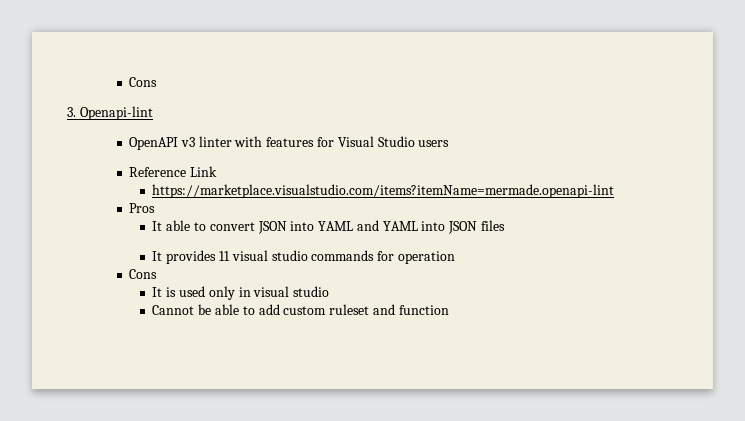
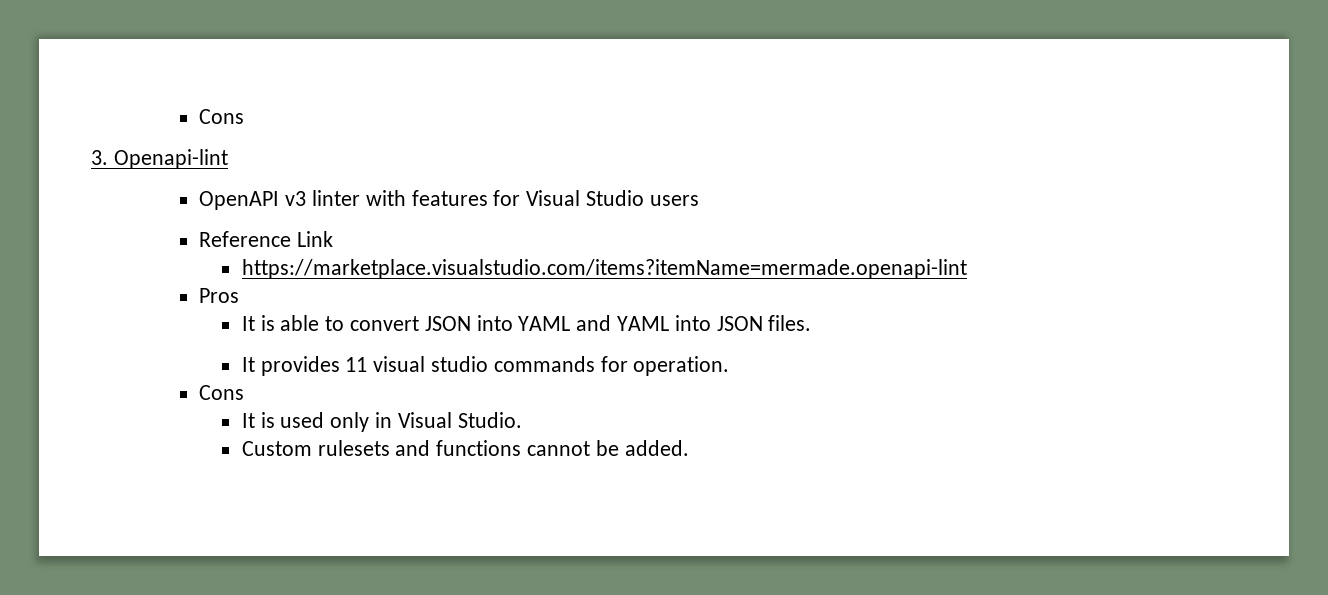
(163, 226) none -> [260,315,275,331] is
[481,220,506,231] files -> [768,315,812,331] files.
[397,251,455,264] operation -> [633,356,730,376] operation.
[253,286,330,297] [152,304,449,315] visual studio // Cannot be able to add custom ruleset and function -> [397,412,522,428] [241,440,689,456] Visual Studio. // Custom rulesets and functions cannot be added.

